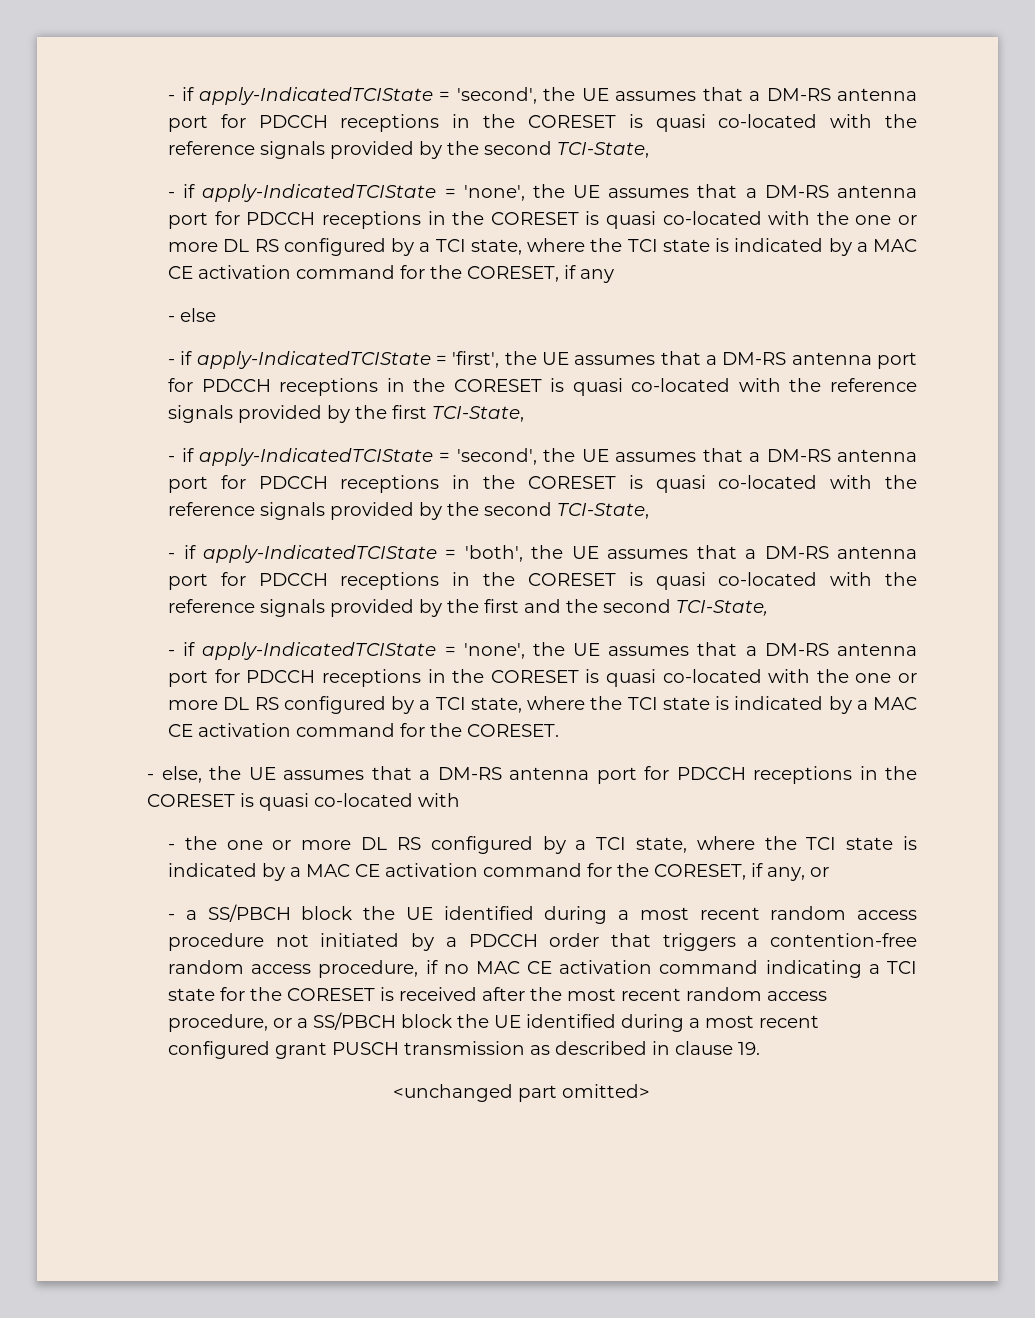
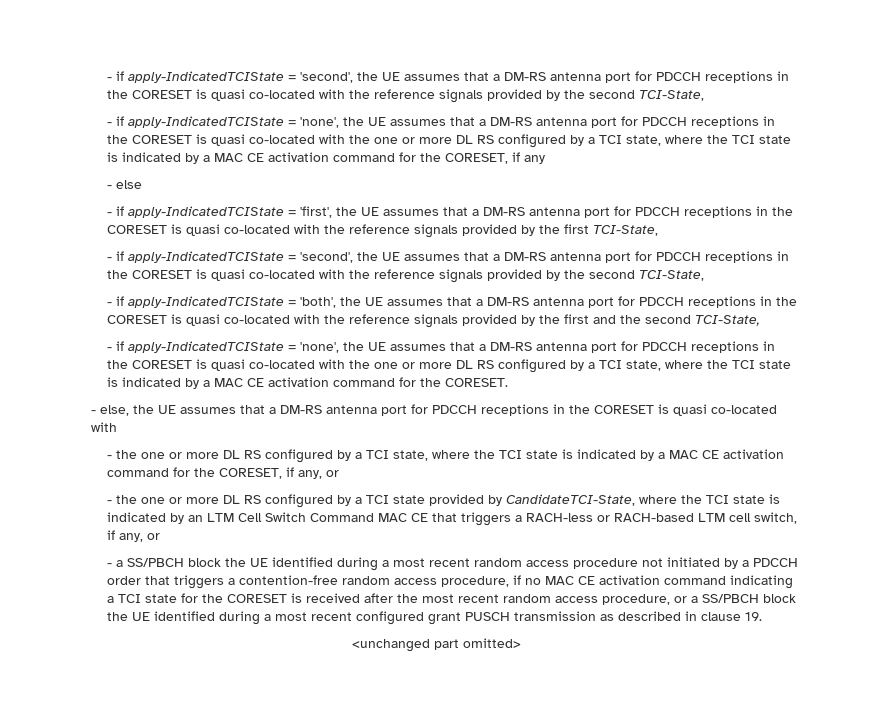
(830, 872) none -> [106,494,780,508] [106,512,797,526] [106,530,160,542] // - the one or more DL RS configured by a TCI state provided by CandidateTCI-State, where the TCI state is indicated by an LTM Cell Switch Command MAC CE that triggers a RACH-less or RACH-based LTM cell switch, if any, or

